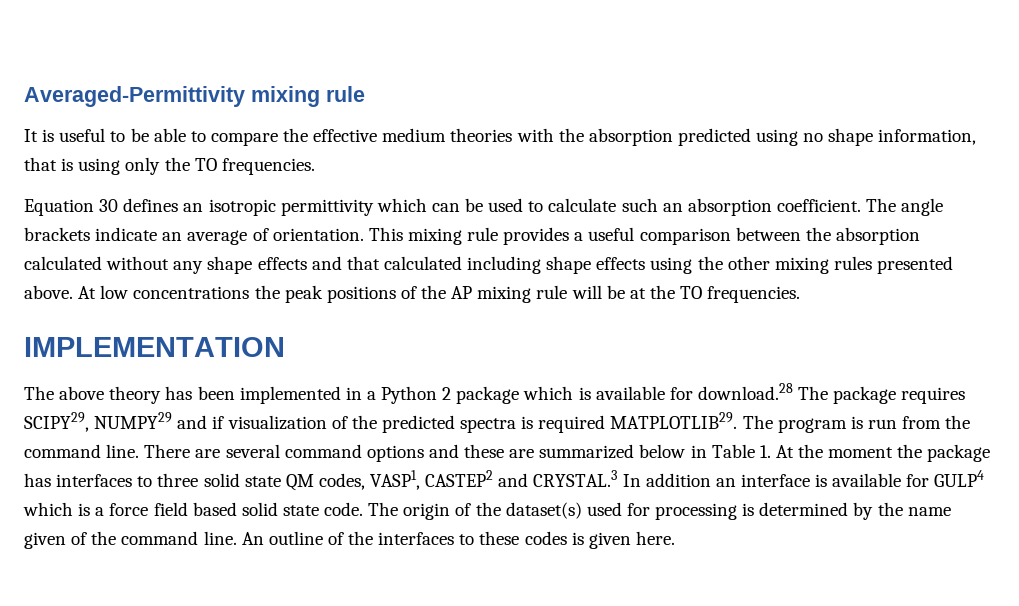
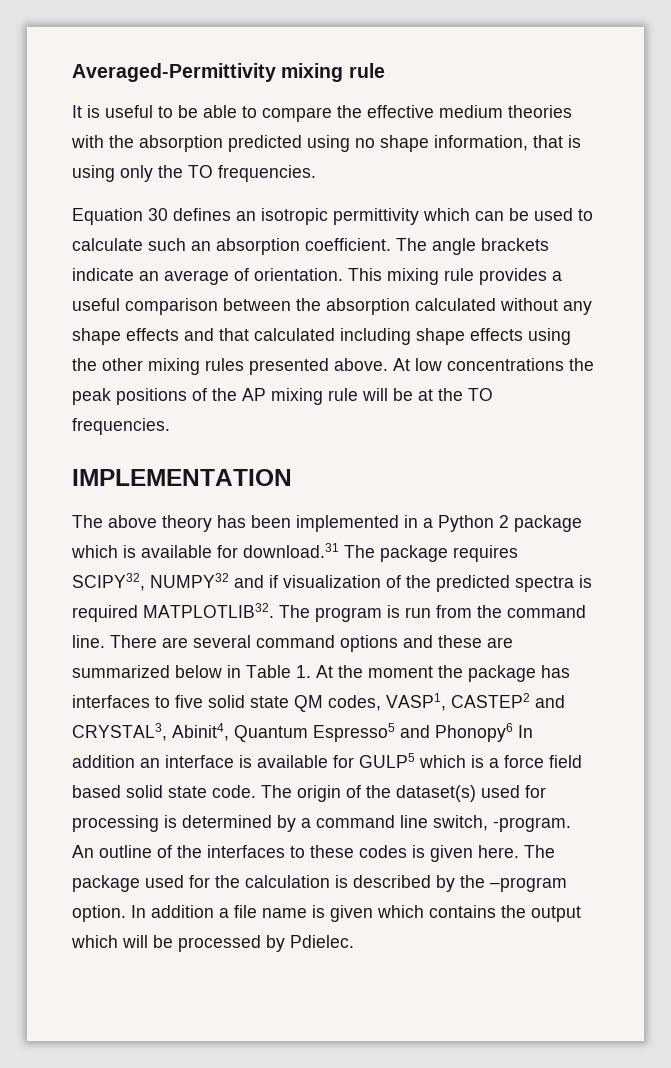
[697,383,793,400] download.28 -> [243,543,339,558] download.31
[24,412,173,432] SCIPY29, NUMPY29 -> [72,573,229,591] SCIPY32, NUMPY32
[610,412,738,429] MATPLOTLIB29. -> [143,603,274,618] MATPLOTLIB32.
[157,473,199,487] three -> [175,695,203,708] five
[533,470,618,487] CRYSTAL.3 -> [72,723,513,742] CRYSTAL3, Abinit4, Quantum Espresso5 and Phonopy6
[934,470,985,487] GULP4 -> [359,753,415,768] GULP5
[877,502,951,516] [24,531,237,549] the name given of the command line. -> [301,815,571,832] a command line switch, -program.
(675, 538) none -> [524,845,555,858] [72,875,567,892] [72,905,581,922] [71,935,354,952] The package used for the calculation is described by the –program option. In addition a file name is given which contains the output which will be processed by Pdielec.

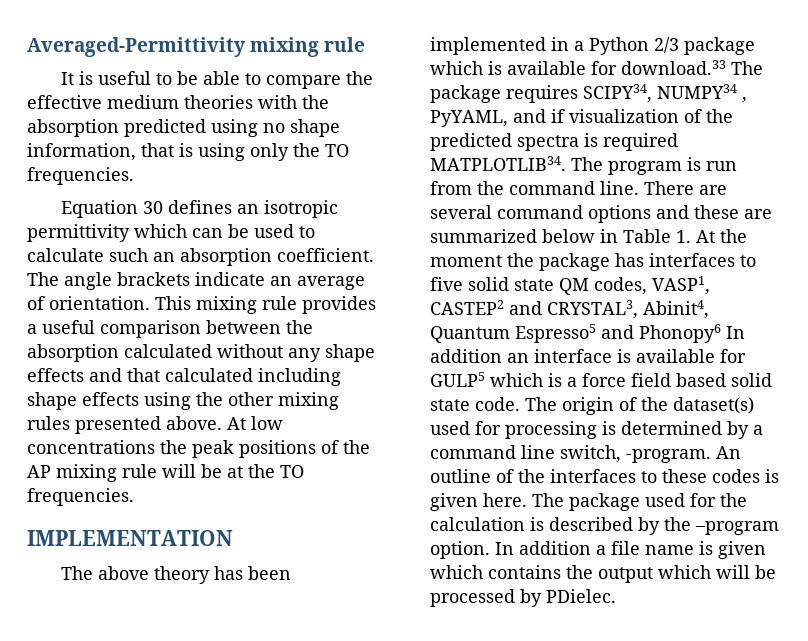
[499,515,509,528] 2 -> [654,37,679,53] 2/3
[243,543,339,558] download.31 -> [621,60,726,75] download.33
[72,573,229,591] SCIPY32, NUMPY32 -> [583,84,747,103] [430,110,508,127] SCIPY34, NUMPY34 , PyYAML,
[143,603,274,618] MATPLOTLIB32. -> [430,156,566,171] MATPLOTLIB34.
[290,935,354,948] Pdielec. -> [546,589,616,603] PDielec.

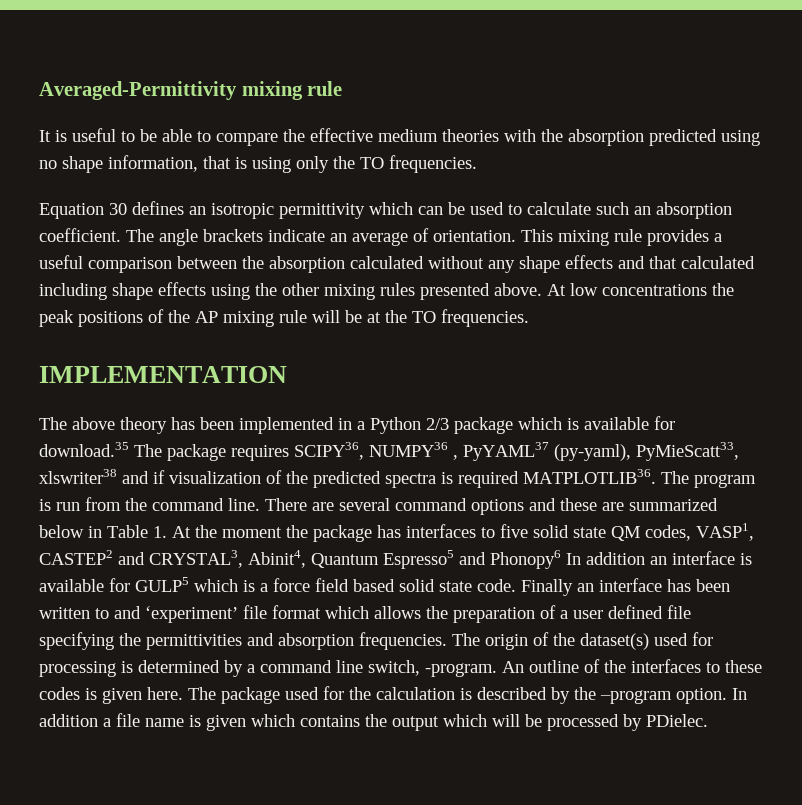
[621,60,726,75] download.33 -> [39,442,129,457] download.35
[583,84,747,103] [430,110,508,127] SCIPY34, NUMPY34 , PyYAML, -> [294,442,739,461] [39,469,117,484] SCIPY36, NUMPY36 , PyYAML37 (py-yaml), PyMieScatt33, xlswriter38
[430,156,566,171] MATPLOTLIB34. -> [523,469,656,484] MATPLOTLIB36.
(520, 404) none -> [521,578,730,596] [39,605,691,623] [39,632,447,650] Finally an interface has been written to and ‘experiment’ file format which allows the preparation of a user defined file specifying the permittivities and absorption frequencies.

